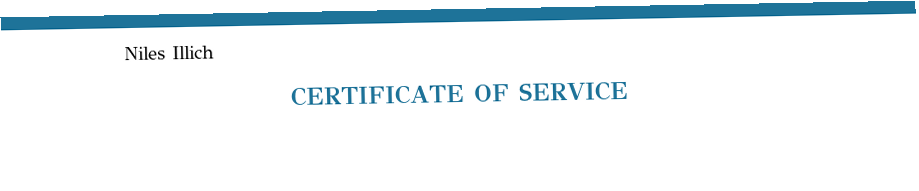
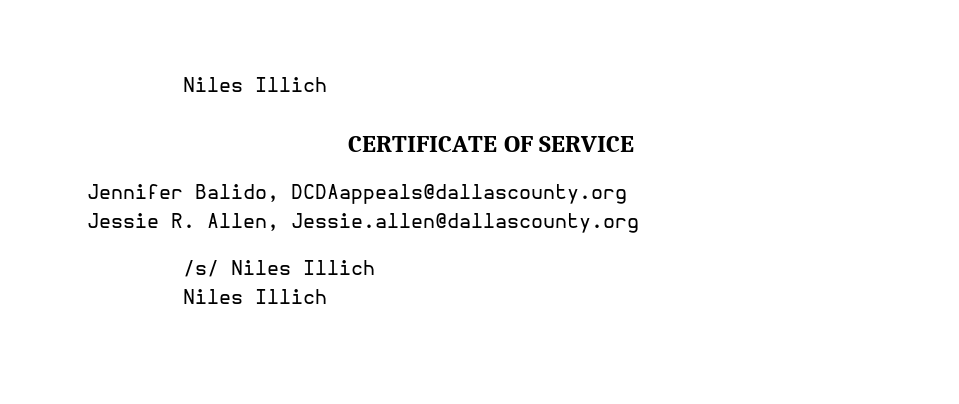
(629, 91) none -> [87,184,627,204] [87,213,639,233] [183,260,376,277] [183,289,328,304] // Jennifer Balido, DCDAappeals@dallascounty.org // Jessie R. Allen, Jessie.allen@dallascounty.org // /s/ Niles Illich // Niles Illich

